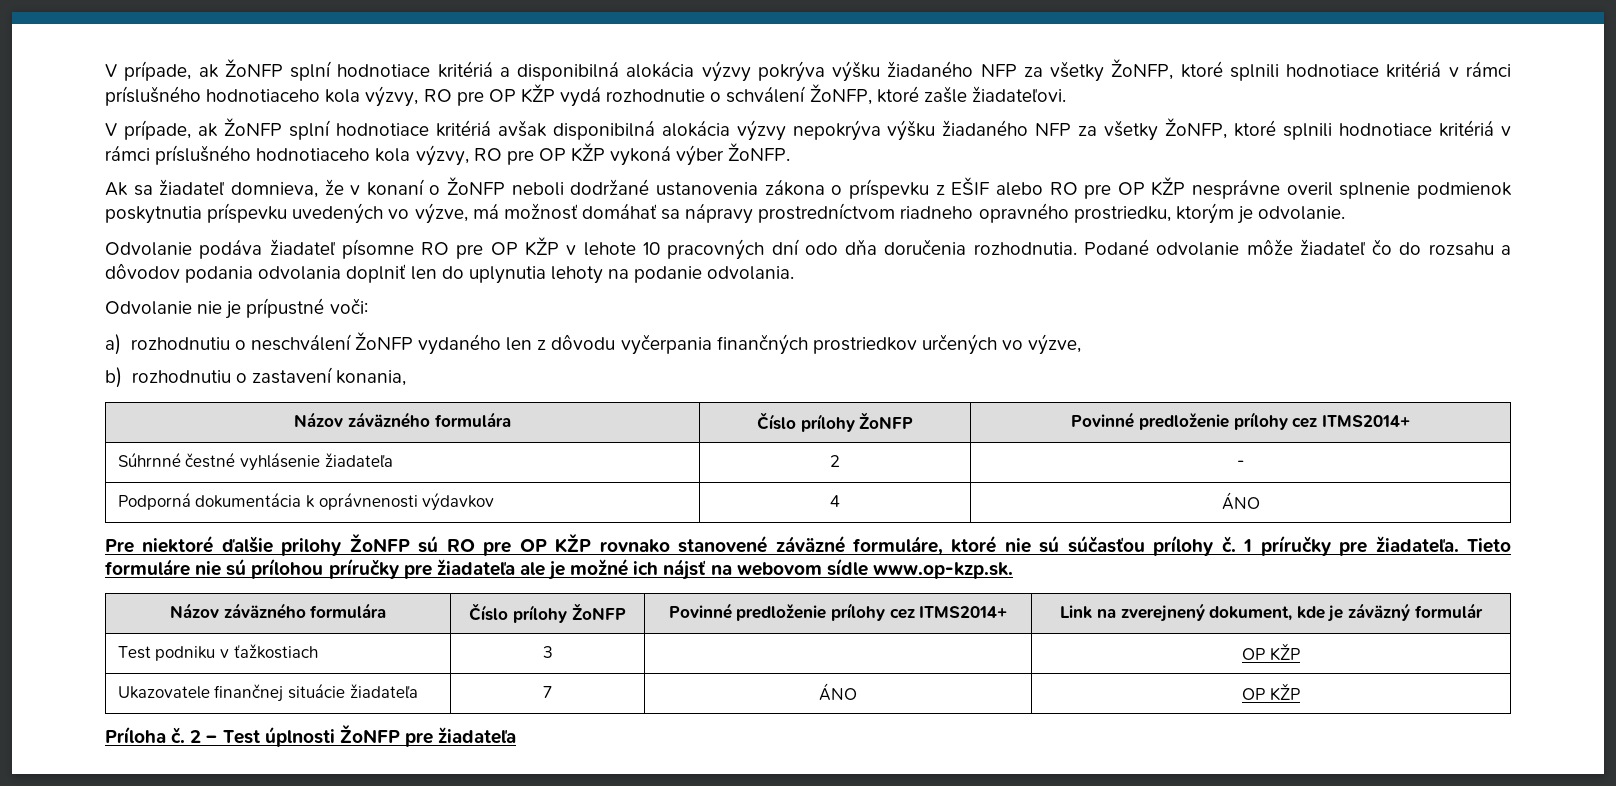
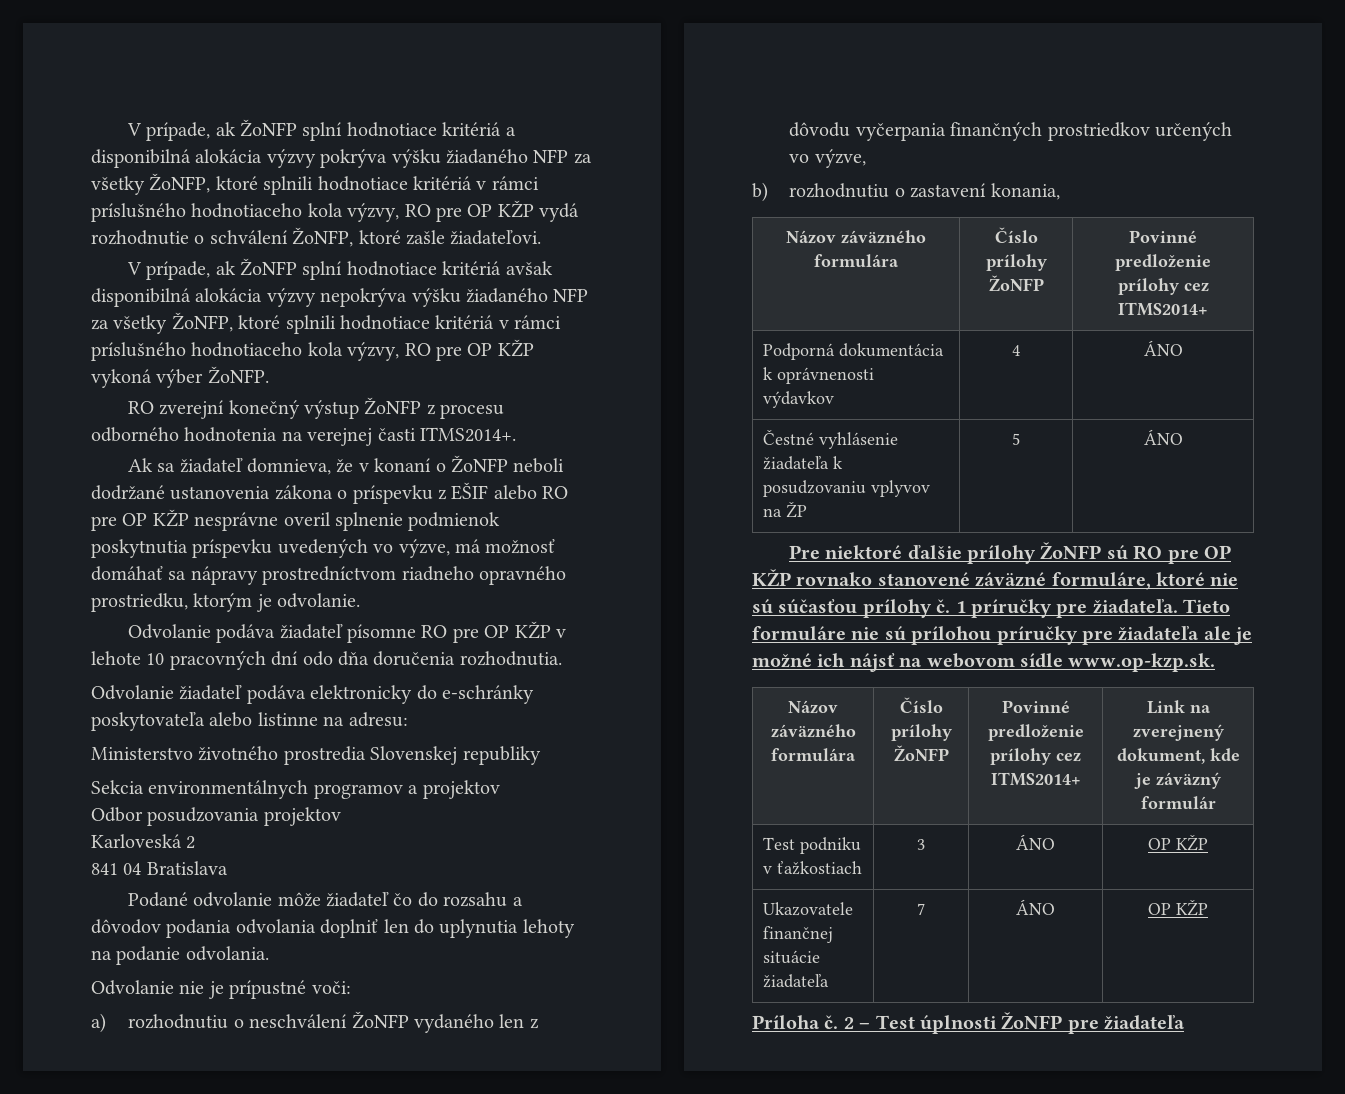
(791, 152) none -> [127,397,505,419] [91,427,516,446] // RO zverejní konečný výstup ŽoNFP z procesu odborného hodnotenia na verejnej časti ITMS2014+.
(1077, 248) none -> [91,685,534,704] [91,712,408,731] [91,746,541,765] [91,780,500,799] [91,807,341,826] [91,834,196,849] [91,861,228,875] // Odvolanie žiadateľ podáva elektronicky do e-schránky poskytovateľa alebo listinne na adresu: // Ministerstvo životného prostredia Slovenskej republiky // Sekcia environmentálnych programov a projektov // Odbor posudzovania projektov // Karloveská 2 // 841 04 Bratislava //
[117,452,393,471] [830,455,840,467] [1237,460,1244,467] // Súhrnné čestné vyhlásenie žiadateľa | 2 | - -> (1208, 309) none
(1260, 501) none -> [762,429,898,449] [762,456,843,470] [762,480,930,497] [762,501,807,518] [1012,433,1020,445] [1143,429,1183,445] // Čestné vyhlásenie žiadateľa k posudzovaniu vplyvov na ŽP | 5 | ÁNO
[281,538,342,556] prilohy -> [966,545,1036,564] prílohy
(553, 652) none -> [1016,834,1055,850] ÁNO

